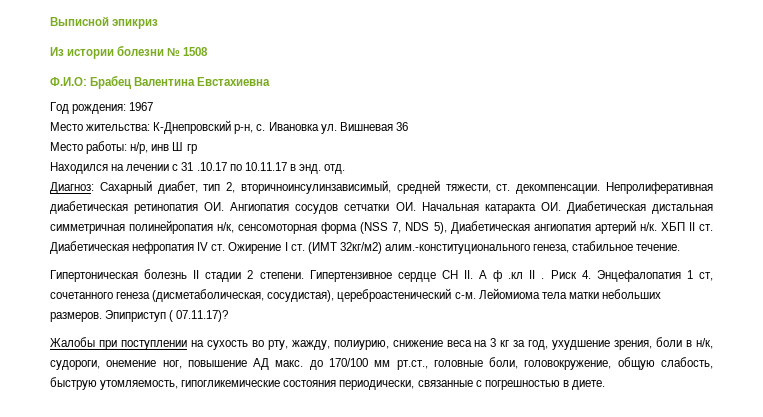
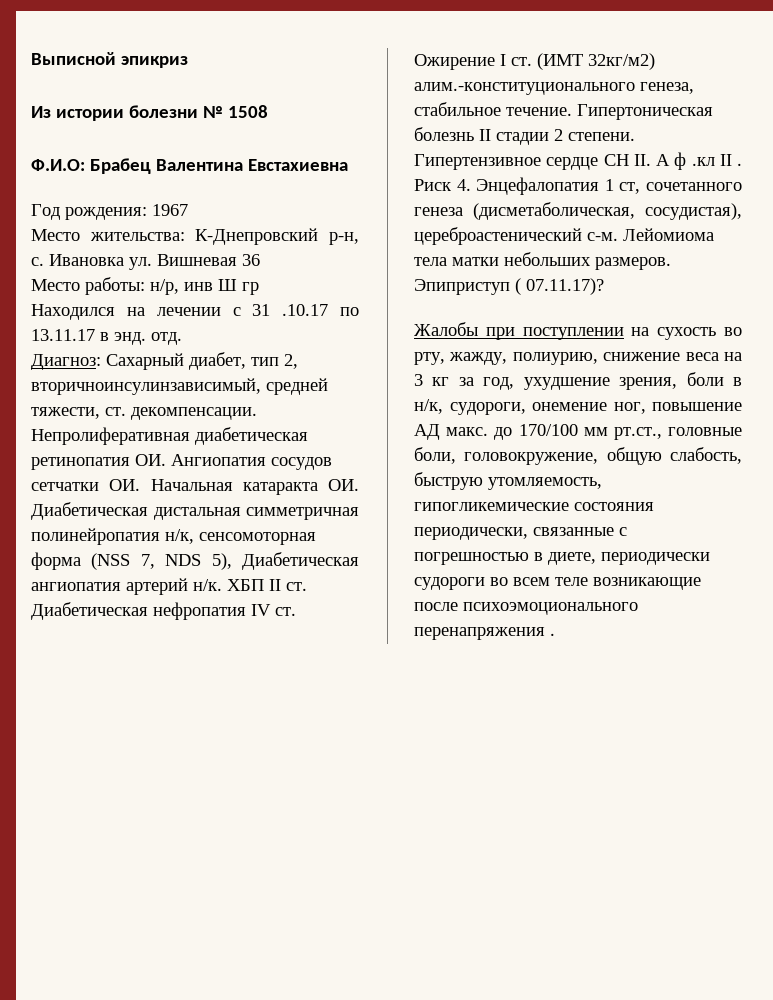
[244,162,287,171] 10.11.17 -> [31,329,95,341] 13.11.17
(681, 247) // -> (572, 111) none
[571,380,605,390] диете. -> [548,552,710,565] [414,577,701,590] [414,602,638,615] [414,627,555,640] диете, периодически судороги во всем теле возникающие после психоэмоционального перенапряжения .

